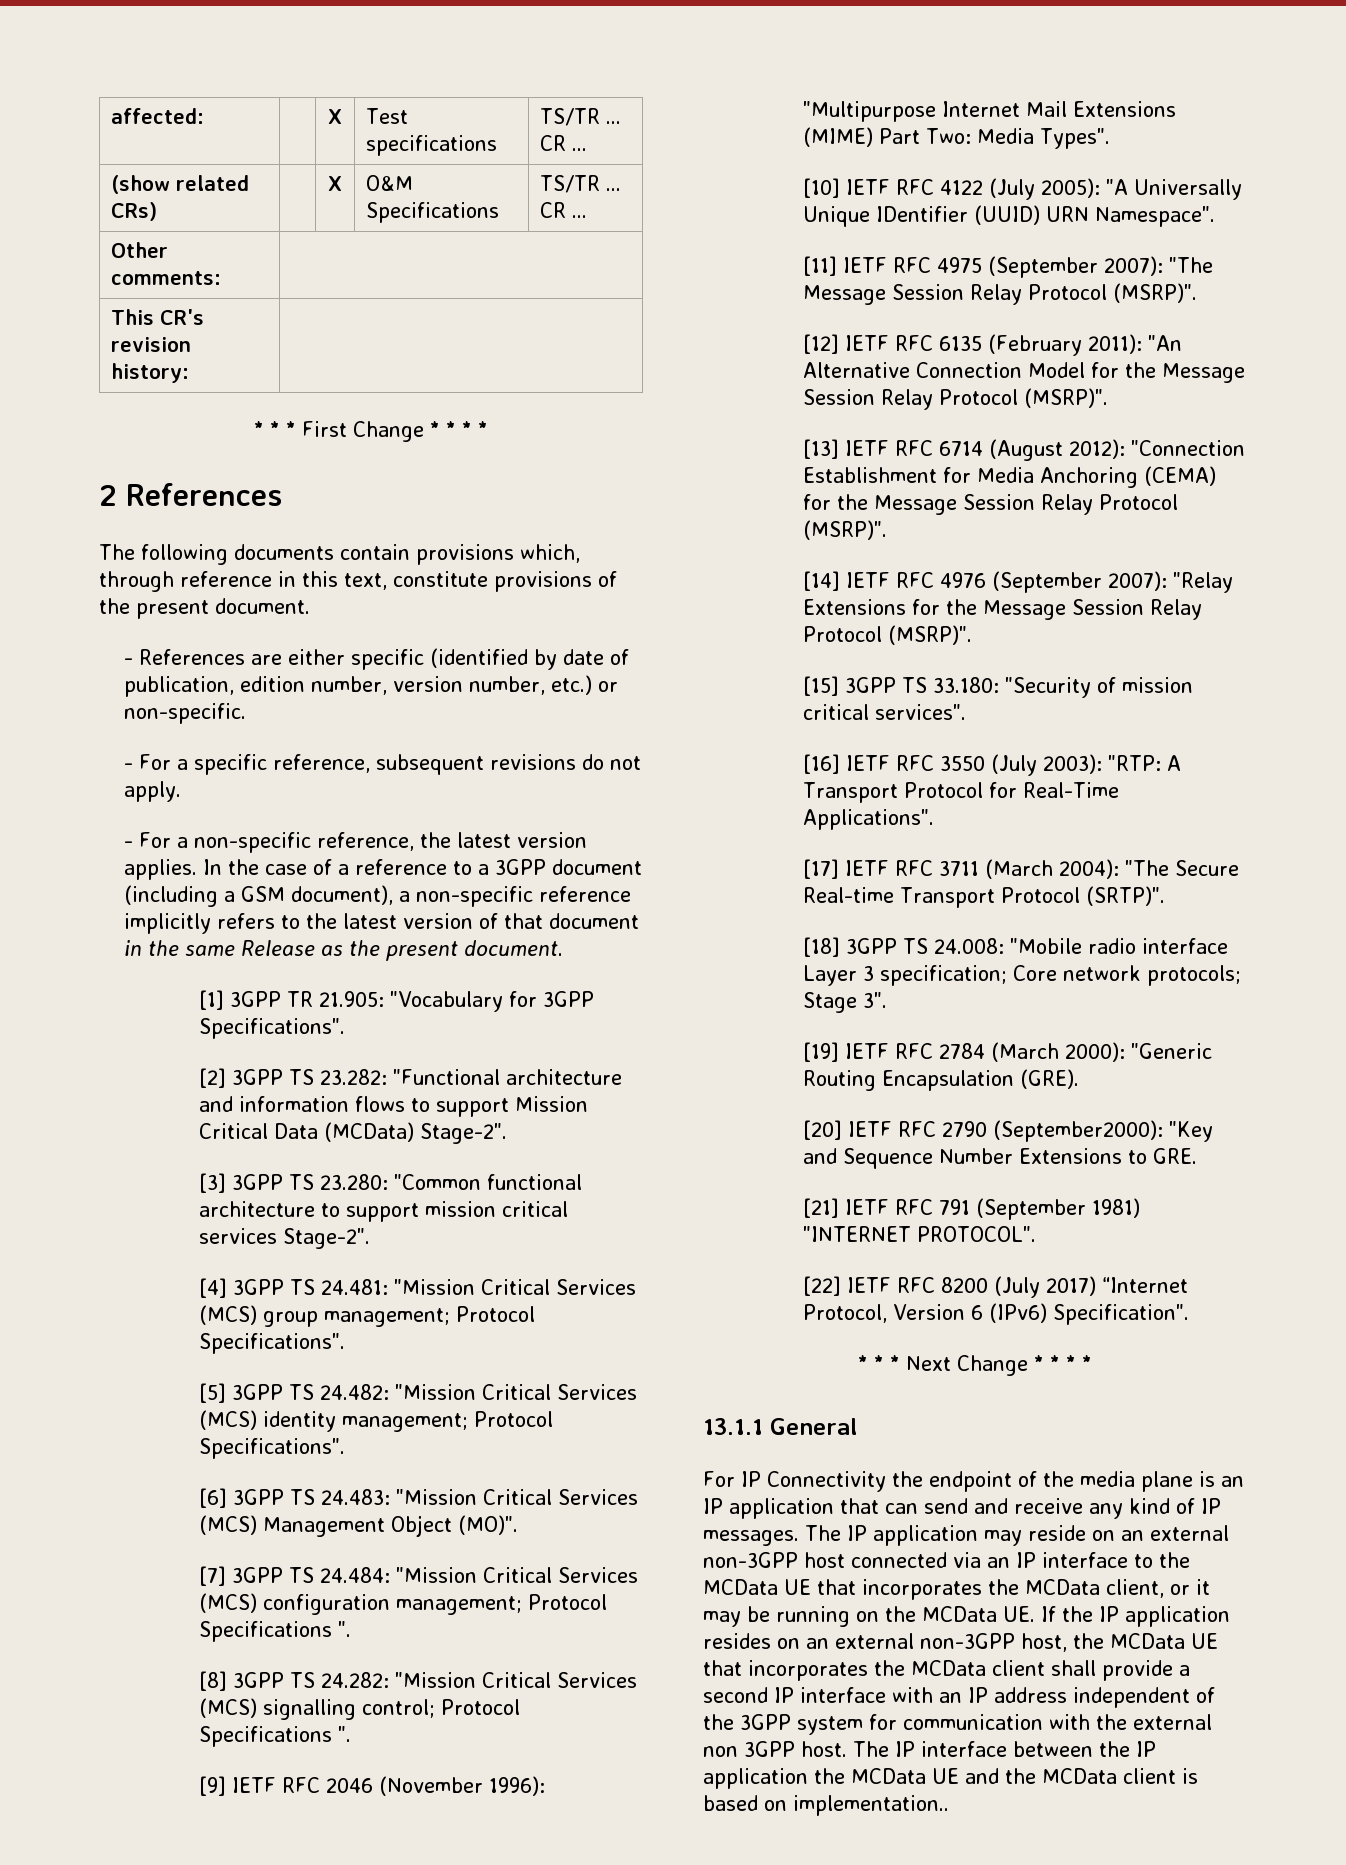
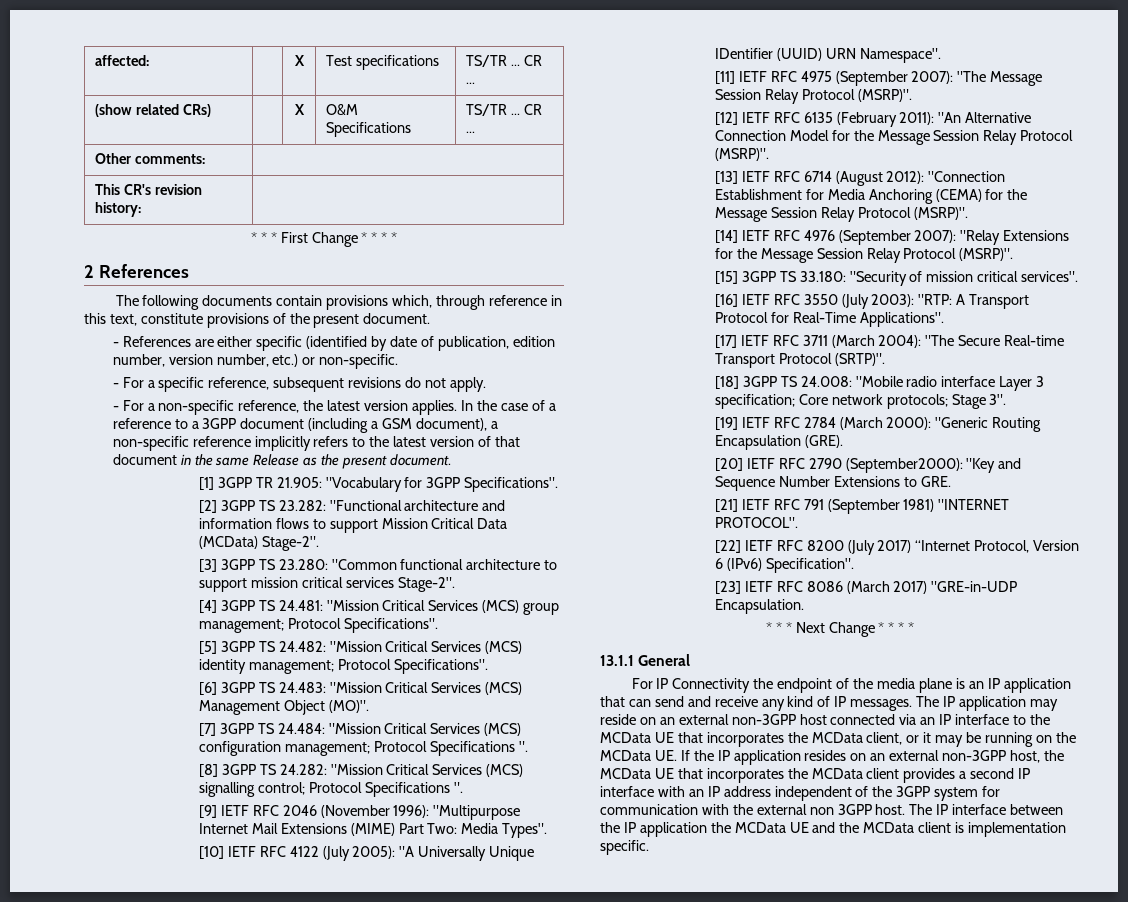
(1189, 1314) none -> [714,581,1018,594] [714,599,804,614] // [23] IETF RFC 8086 (March 2017) "GRE-in-UDP Encapsulation.
[1051,1660,1173,1681] shall provide -> [903,768,956,783] provides
[703,1795,949,1816] based on implementation.. -> [968,822,1067,837] [600,840,649,855] implementation specific.

